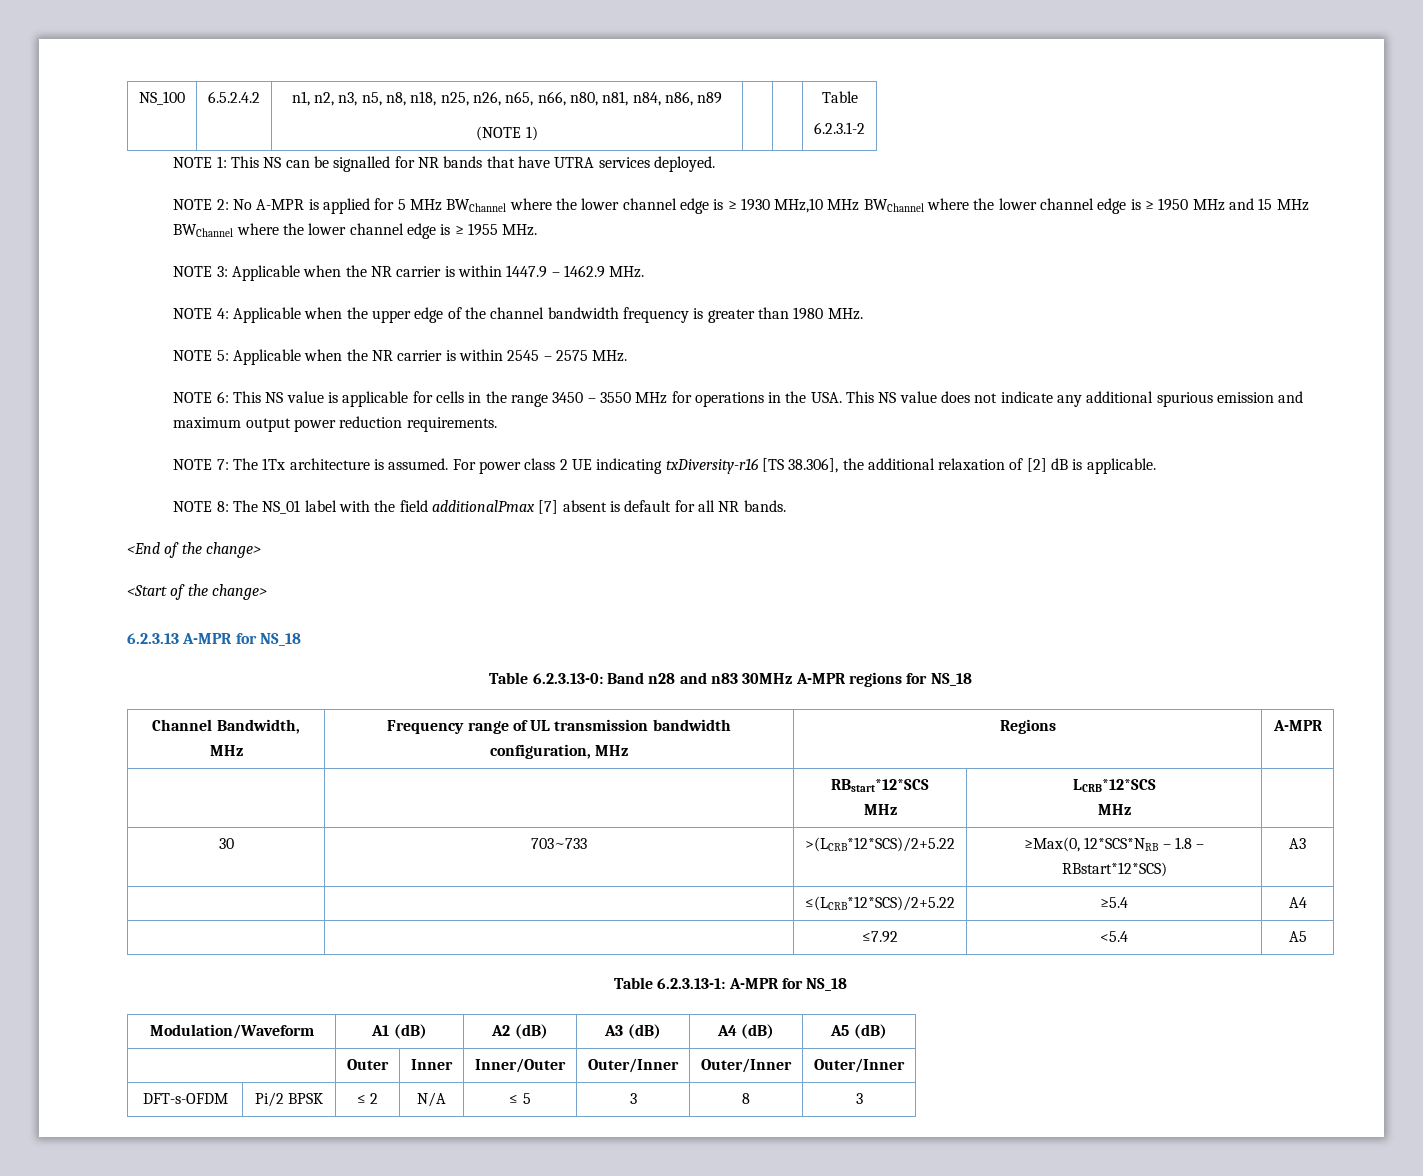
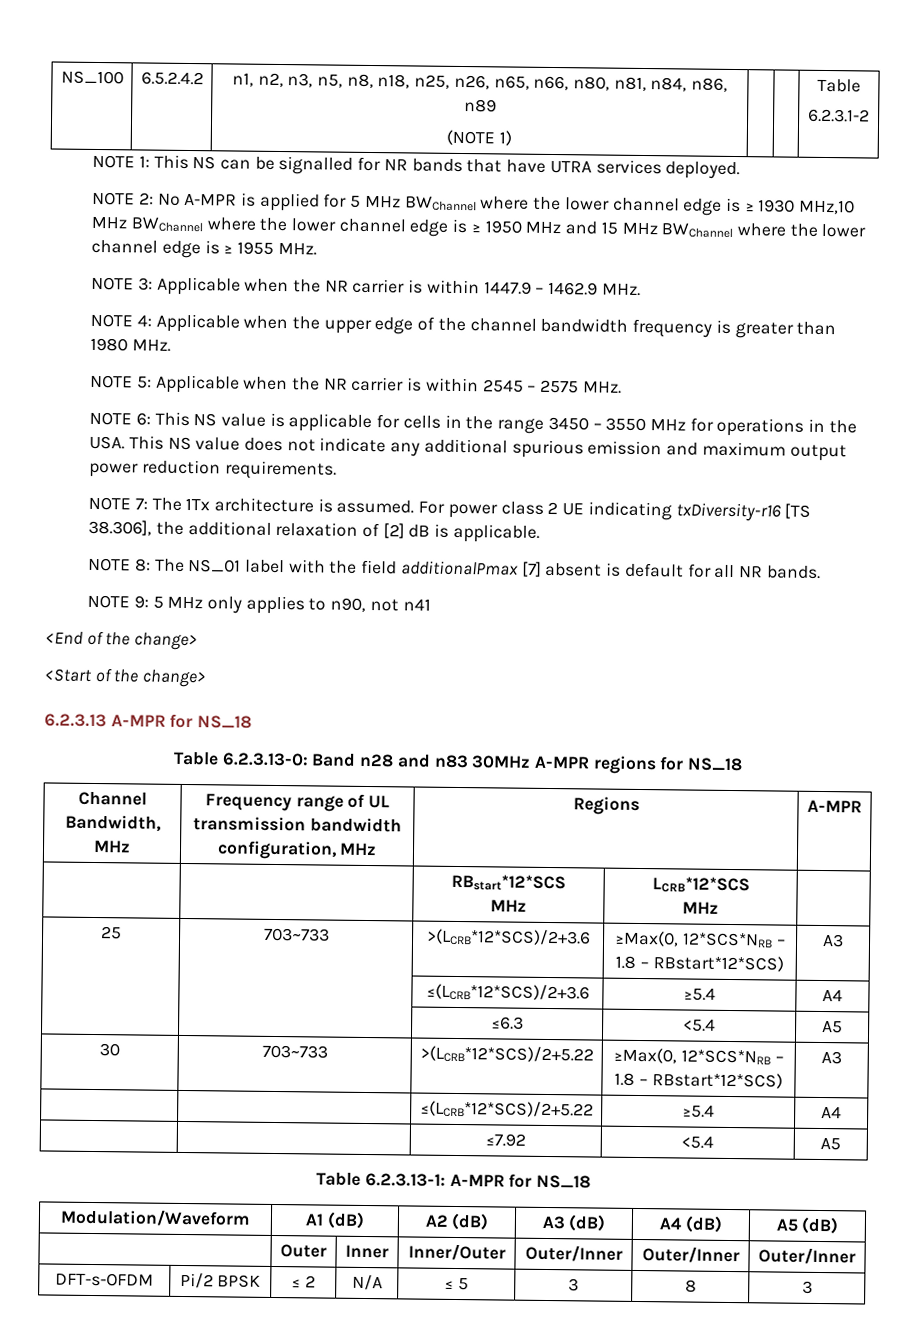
(786, 506) none -> [87,594,431,615] // NOTE 9: 5 MHz only applies to n90, not n41
(1131, 809) none -> [101,926,122,940] [263,927,330,942] [425,928,591,947] [614,930,786,948] [615,955,784,972] [822,934,844,948] [425,983,590,1002] [683,987,716,1001] [822,989,843,1002] [491,1016,524,1030] [683,1018,716,1032] [822,1021,843,1034] // 25 | 703~733 | >(LCRB*12*SCS)/2+3.6 | ≥Max(0, 12*SCS*NRB – 1.8 – RBstart*12*SCS) | A3 // | | ≤(LCRB*12*SCS)/2+3.6 | ≥5.4 | A4 // | | ≤6.3 | <5.4 | A5

